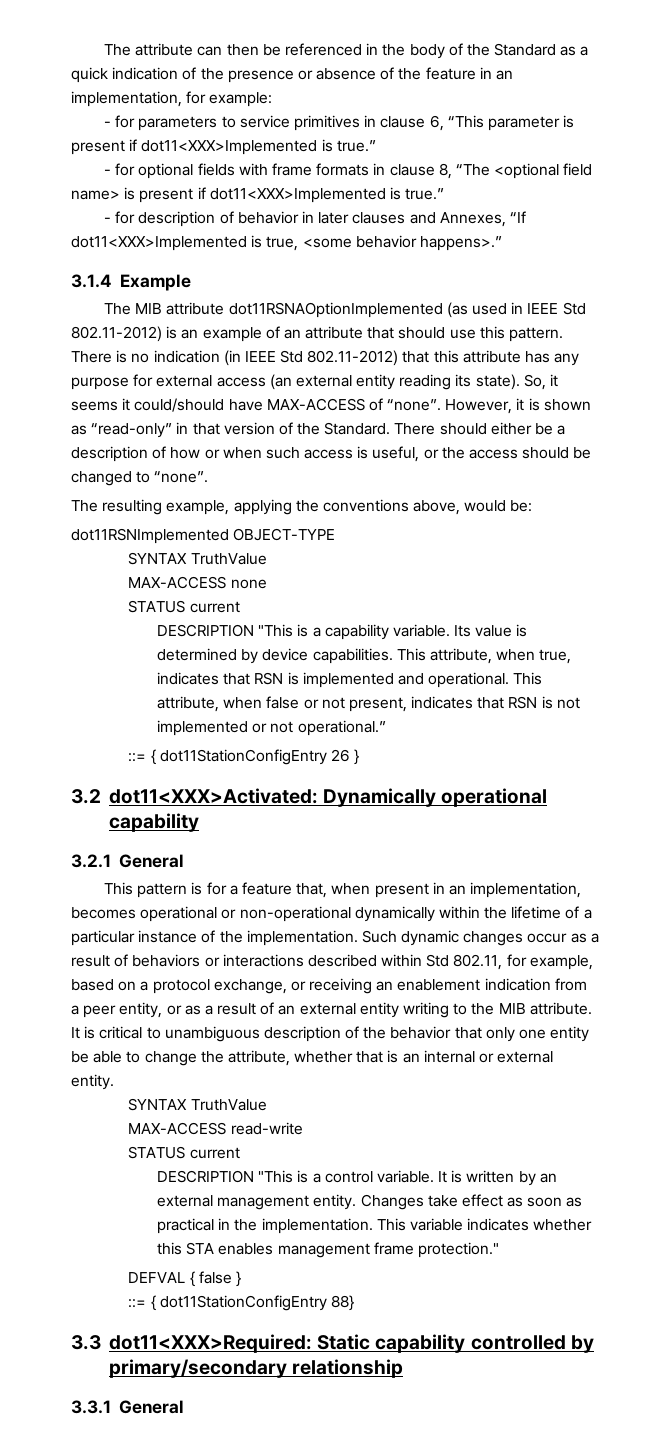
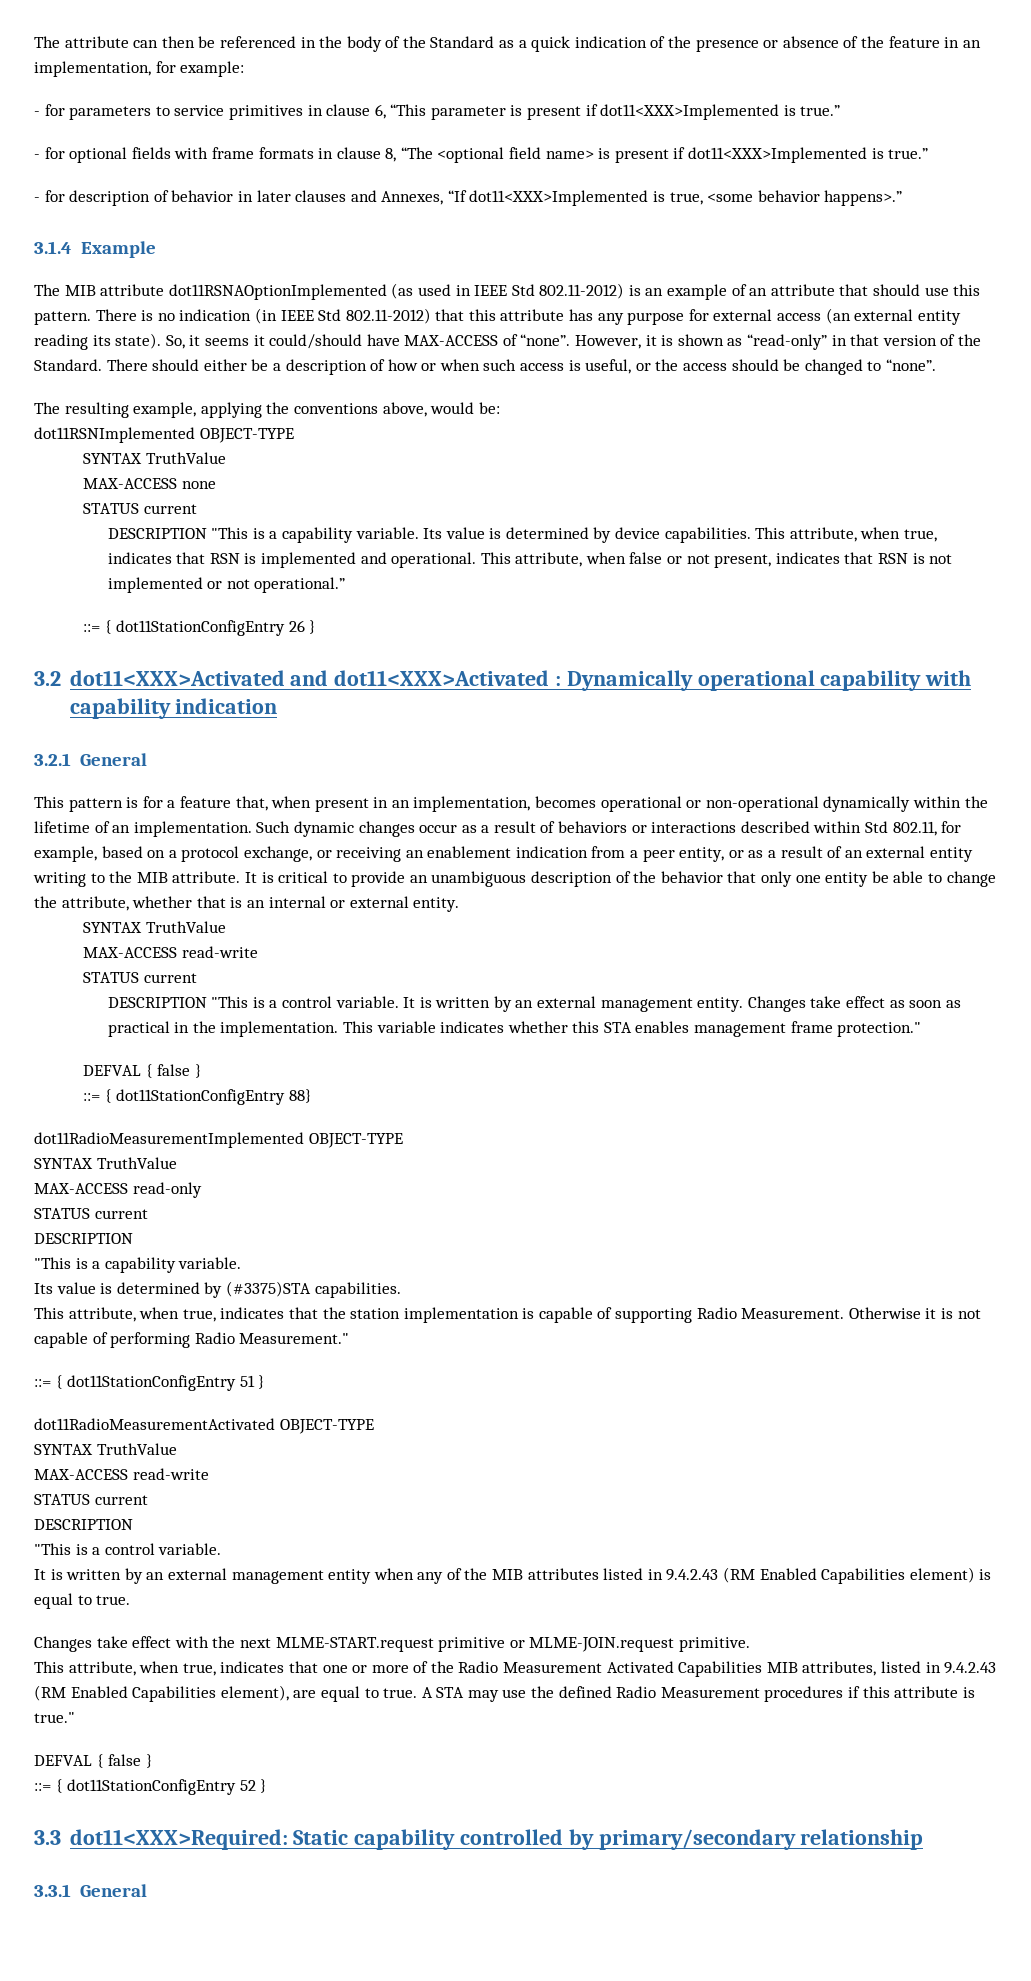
[108,788,318,804] dot11<XXX>Activated: -> [69,670,561,686] dot11<XXX>Activated and dot11<XXX>Activated :
(199, 822) none -> [925,670,972,686] [69,698,278,719] with capability indication
[583,909,592,919] [71,930,243,946] a particular instance of the -> [112,825,131,833] an
(161, 1033) none -> [351,871,428,887] provide an
(354, 1303) none -> [34,1132,403,1148] [34,1157,177,1169] [34,1182,202,1198] [34,1208,148,1219] [34,1233,133,1244] [34,1257,242,1273] [34,1281,401,1298] [34,1307,981,1323] [34,1332,350,1348] [34,1375,266,1391] [34,1418,374,1434] [34,1443,177,1455] [34,1468,209,1480] [34,1494,148,1505] [34,1519,133,1530] [34,1543,222,1555] [34,1567,992,1584] [34,1593,131,1609] [34,1636,750,1652] [34,1661,997,1677] [34,1685,975,1702] [34,1712,75,1723] [34,1754,153,1768] [34,1779,268,1795] // dot11RadioMeasurementImplemented OBJECT-TYPE // SYNTAX TruthValue // MAX-ACCESS read-only // STATUS current // DESCRIPTION // "This is a capability variable. // Its value is determined by (#3375)STA capabilities. // This attribute, when true, indicates that the station implementation is capable of supporting Radio Measurement. Otherwise it is not capable of performing Radio Measurement." // ::= { dot11StationConfigEntry 51 } // dot11RadioMeasurementActivated OBJECT-TYPE // SYNTAX TruthValue // MAX-ACCESS read-write // STATUS current // DESCRIPTION // "This is a control variable. // It is written by an external management entity when any of the MIB attributes listed in 9.4.2.43 (RM Enabled Capabilities element) is equal to true. // Changes take effect with the next MLME-START.request primitive or MLME-JOIN.request primitive. // This attribute, when true, indicates that one or more of the Radio Measurement Activated Capabilities MIB attributes, listed in 9.4.2.43 (RM Enabled Capabilities element), are equal to true. A STA may use the defined Radio Measurement procedures if this attribute is true." // DEFVAL { false } // ::= { dot11StationConfigEntry 52 }

